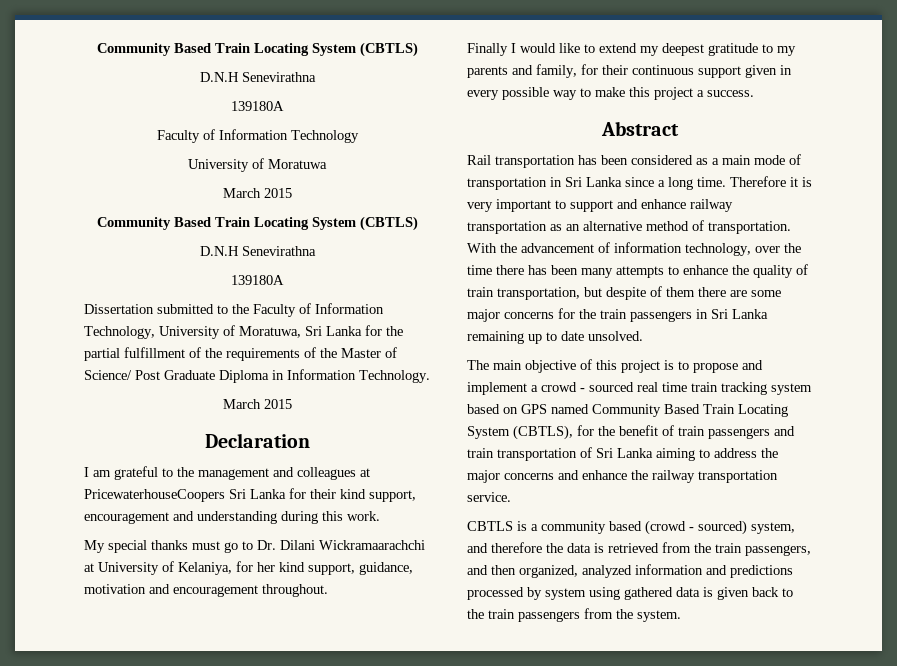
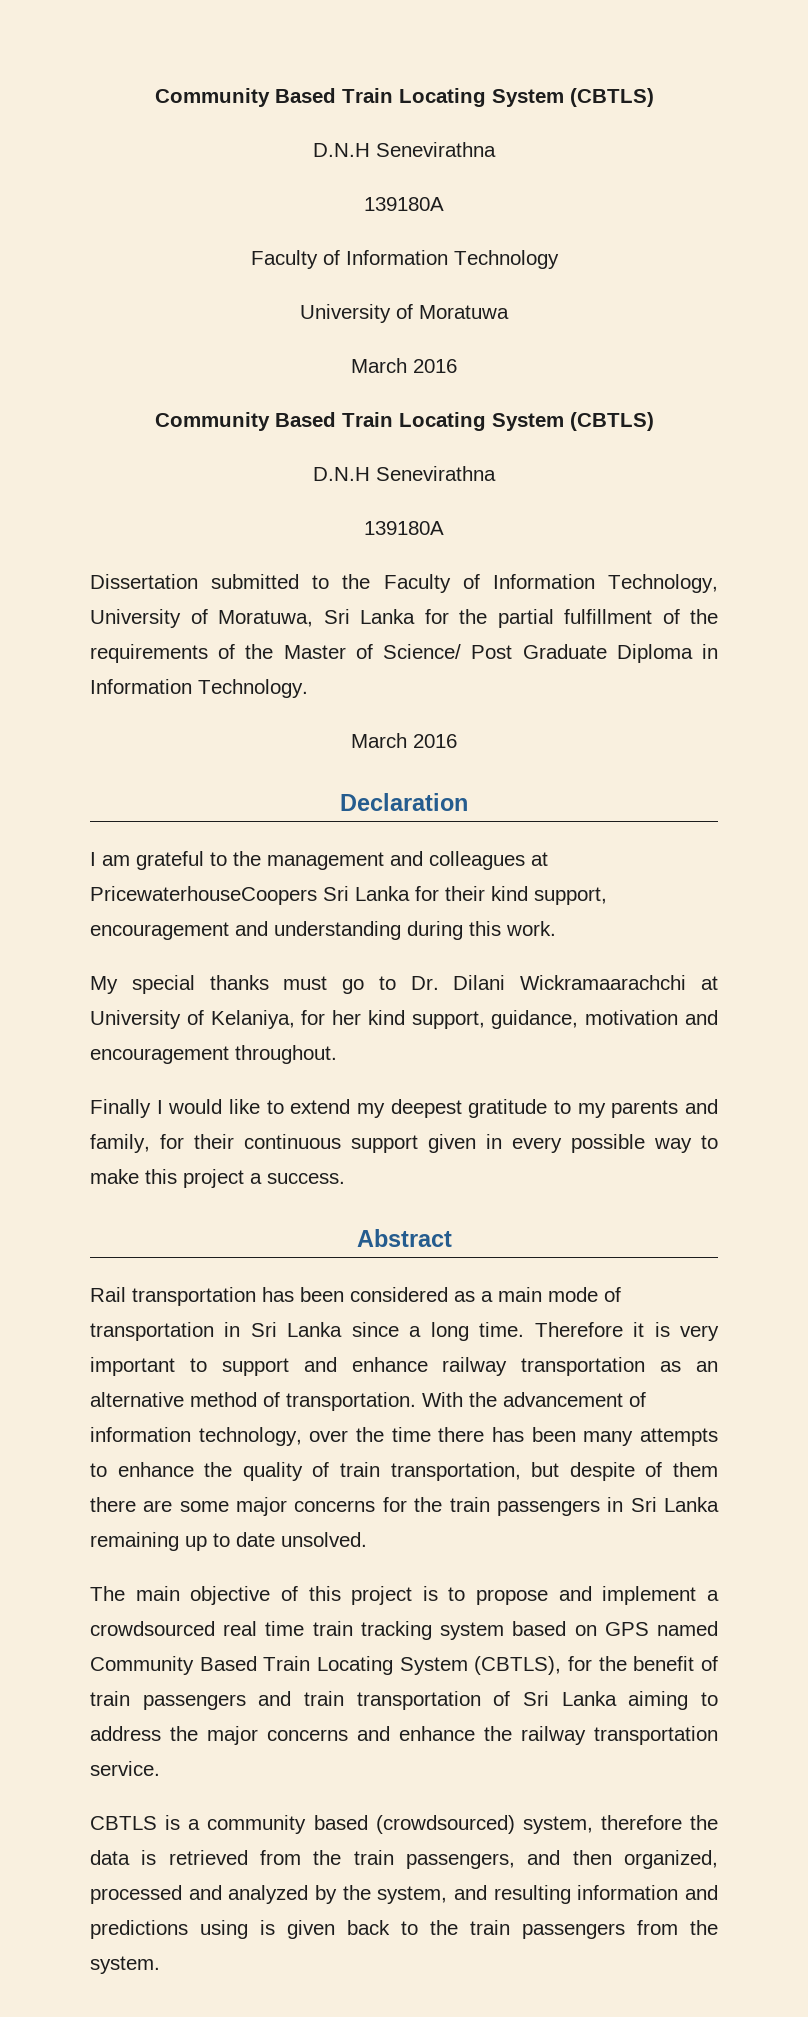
[263,188,292,198] 2015 -> [413,359,457,373] 2016
[263,399,292,409] 2015 -> [413,734,457,748] 2016
[541,382,634,392] crowd - sourced -> [90,1621,215,1636] crowdsourced
[645,520,795,535] [467,543,488,553] (crowd - sourced) system, and -> [375,1815,593,1834] (crowdsourced) system,
[582,564,793,578] [467,587,700,600] analyzed information and predictions processed by system using gathered data -> [90,1885,718,1904] [90,1920,248,1939] processed and analyzed by the system, and resulting information and predictions using

